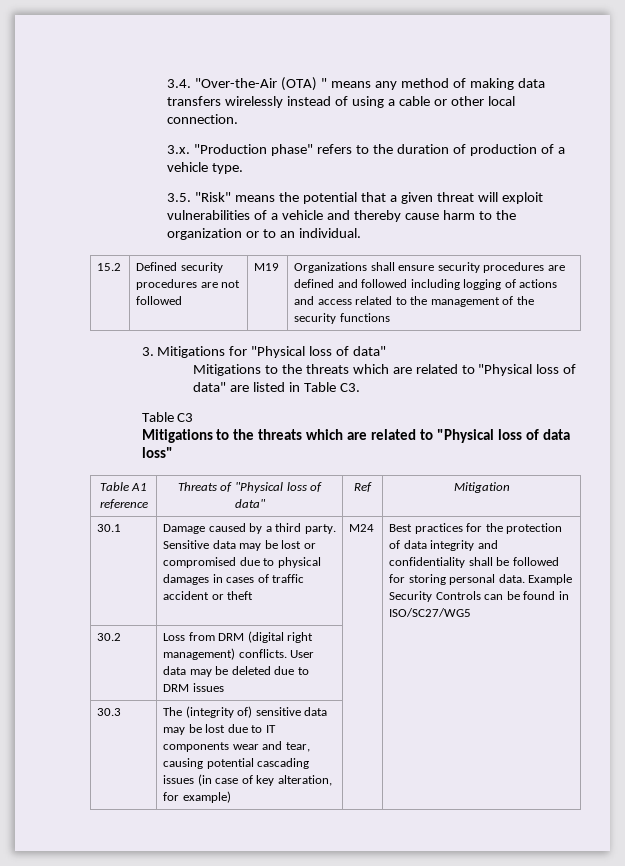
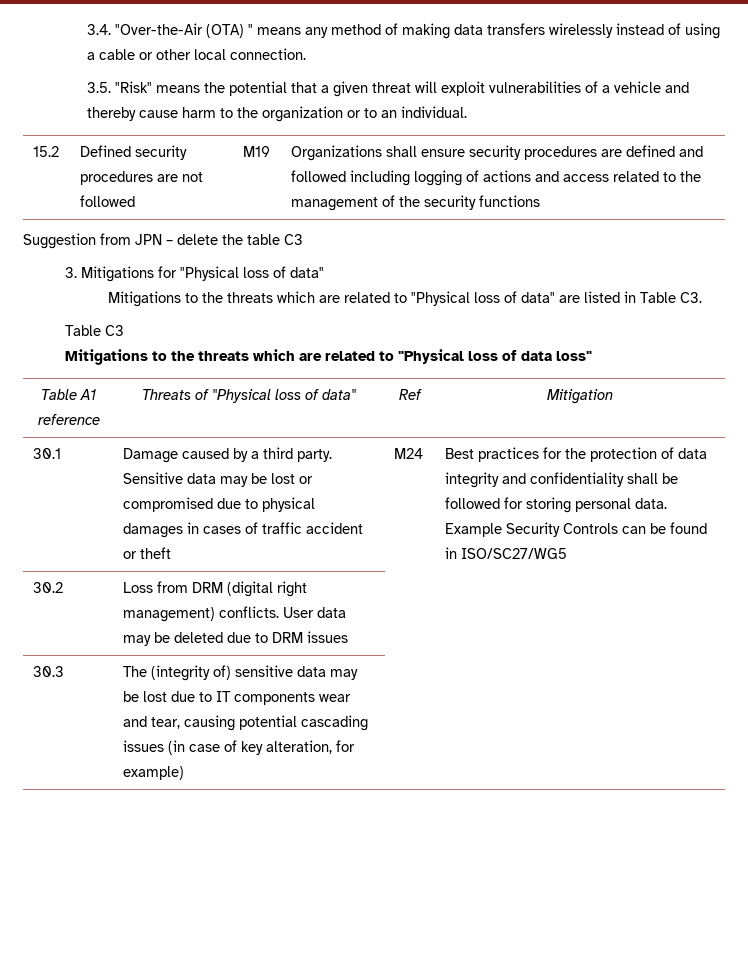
[167,144,565,156] [167,162,244,174] // 3.x. "Production phase" refers to the duration of production of a vehicle type. -> (306, 54) none
(390, 317) none -> [23,233,303,249] // Suggestion from JPN – delete the table C3

